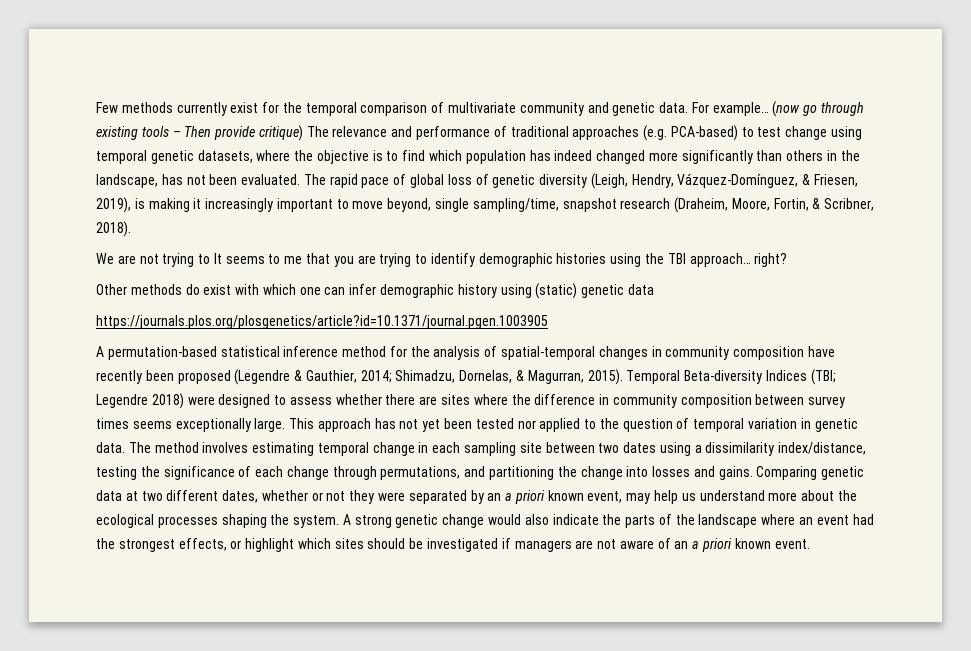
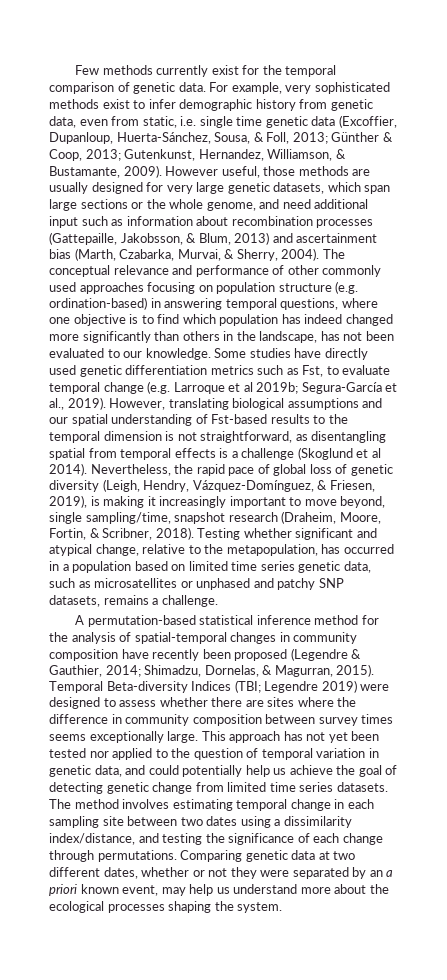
[448,101,865,117] [96,125,863,141] [96,150,314,164] multivariate community and genetic data. For example… (now go through existing tools – Then provide critique) The relevance and performance of traditional approaches (e.g. PCA-based) to test change using temporal genetic datasets, where the -> [133,82,390,94] [49,99,373,111] [49,115,397,128] [49,132,393,144] [49,149,346,161] [49,165,371,178] [49,182,391,194] [49,199,369,211] [49,216,374,228] [49,232,378,245] [49,248,345,261] [49,265,382,277] [49,281,359,294] [49,297,378,310] [49,317,70,324] genetic data. For example, very sophisticated methods exist to infer demographic history from genetic data, even from static, i.e. single time genetic data (Excoffier, Dupanloup, Huerta-Sánchez, Sousa, & Foll, 2013; Günther & Coop, 2013; Gutenkunst, Hernandez, Williamson, & Bustamante, 2009). However useful, those methods are usually designed for very large genetic datasets, which span large sections or the whole genome, and need additional input such as information about recombination processes (Gattepaille, Jakobsson, & Blum, 2013) and ascertainment bias (Marth, Czabarka, Murvai, & Sherry, 2004). The conceptual relevance and performance of other commonly used approaches focusing on population structure (e.g. ordination-based) in answering temporal questions, where one
[241,174,326,185] evaluated. The -> [49,348,368,360] [49,365,391,377] [49,381,398,394] [49,397,383,410] [49,414,348,426] [49,431,387,443] [49,447,381,460] [49,463,194,476] evaluated to our knowledge. Some studies have directly used genetic differentiation metrics such as Fst, to evaluate temporal change (e.g. Larroque et al 2019b; Segura-García et al., 2019). However, translating biological assumptions and our spatial understanding of Fst-based results to the temporal dimension is not straightforward, as disentangling spatial from temporal effects is a challenge (Skoglund et al 2014). Nevertheless, the
[96,253,788,267] [96,283,654,299] [96,315,548,329] // We are not trying to It seems to me that you are trying to identify demographic histories using the TBI approach… right? // Other methods do exist with which one can infer demographic history using (static) genetic data // https://journals.plos.org/plosgenetics/article?id=10.1371/journal.pgen.1003905 -> [197,528,377,540] [49,544,394,556] [49,561,371,573] [49,578,344,590] [49,595,218,607] Testing whether significant and atypical change, relative to the metapopulation, has occurred in a population based on limited time series genetic data, such as microsatellites or unphased and patchy SNP datasets, remains a challenge.
[151,393,184,409] 2018) -> [321,680,357,693] 2019)
[96,442,125,453] data. -> [94,765,398,777] [49,782,388,794] data, and could potentially help us achieve the goal of detecting genetic change from limited time series datasets.
(867, 448) none -> [138,833,159,843] and
[380,466,753,480] permutations, and partitioning the change into losses and gains. -> [97,850,177,862] permutations.
[342,514,874,528] [96,538,810,552] A strong genetic change would also indicate the parts of the landscape where an event had the strongest effects, or highlight which sites should be investigated if managers are not aware of an a priori known event. -> (283, 907) none

